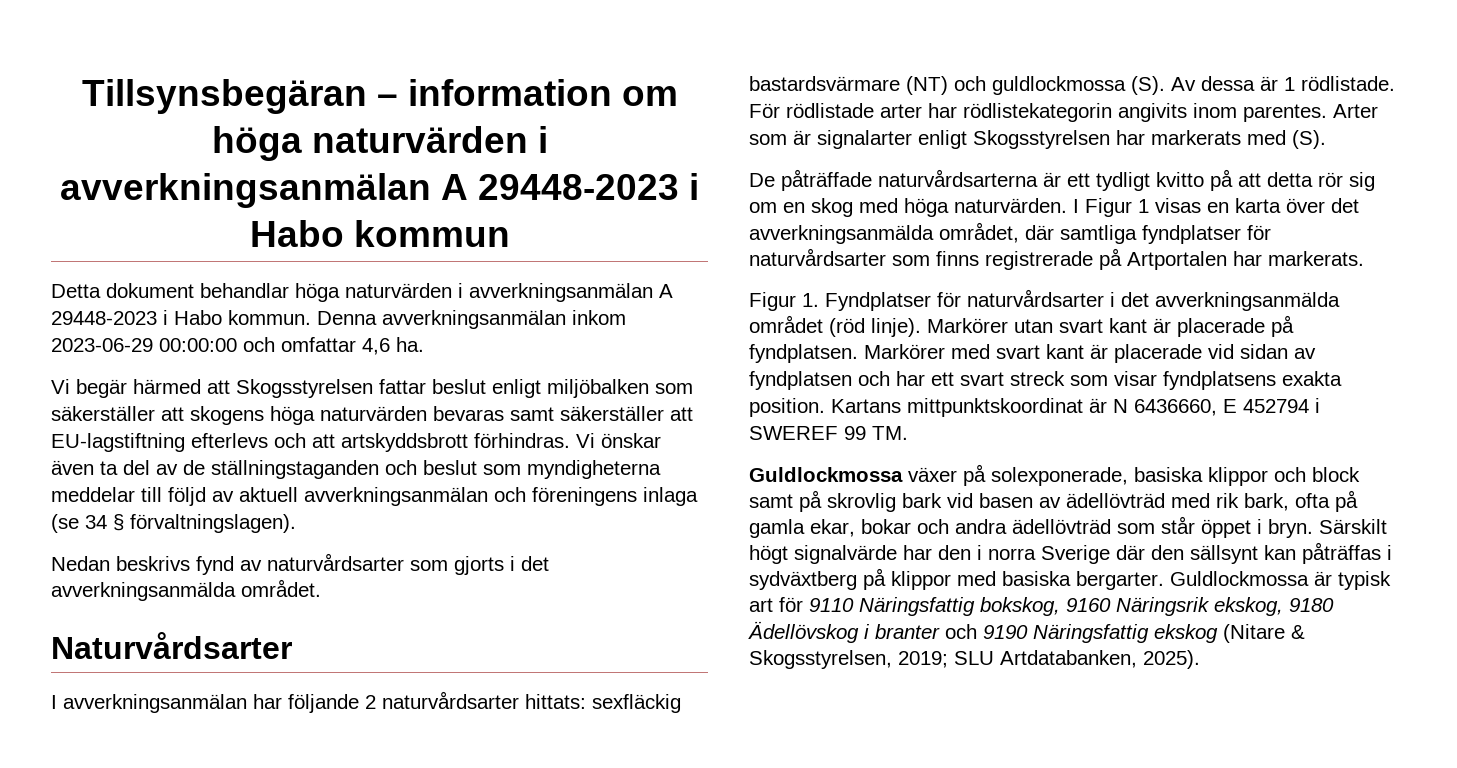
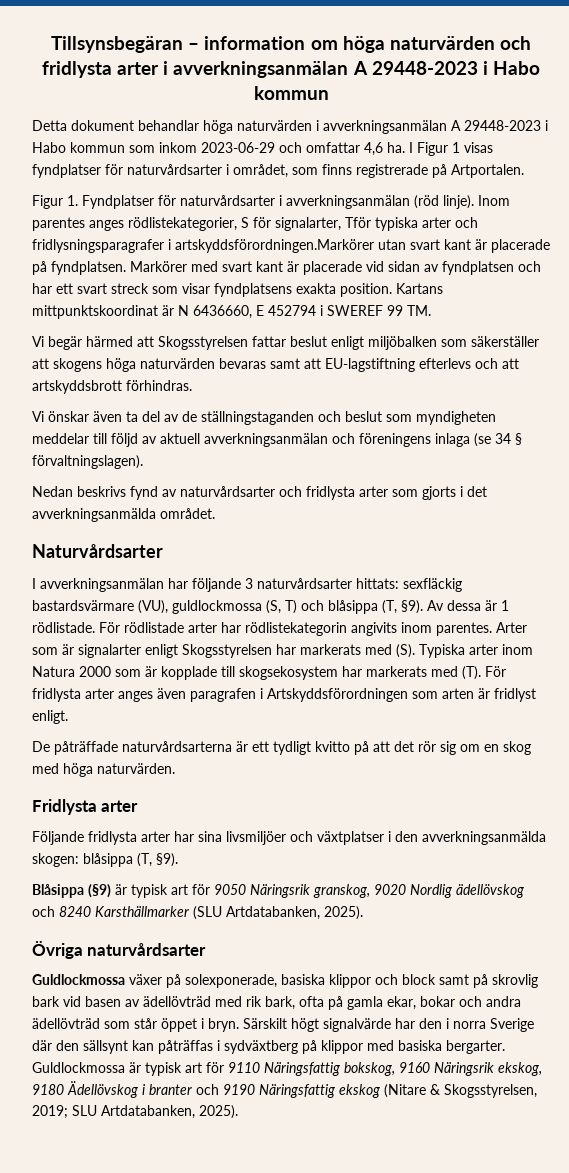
(528, 139) none -> [499,36,531,50] [42,61,160,78] och fridlysta arter
[228,310,566,329] kommun. Denna avverkningsanmälan -> [70,142,155,153] kommun som
[159,338,237,352] 00:00:00 -> (275, 147) none
[51,379,693,398] [51,406,693,425] [51,433,661,452] [51,460,661,479] [51,487,698,506] [51,514,296,533] [51,553,549,575] [51,579,321,601] [51,632,292,659] [51,691,681,713] [749,76,1395,95] [749,103,1378,122] [749,130,1326,149] [749,169,1375,191] [749,198,1359,217] [749,222,1137,244] // Vi begär härmed att Skogsstyrelsen fattar beslut enligt miljöbalken som säkerställer att skogens höga naturvärden bevaras samt säkerställer att EU-lagstiftning efterlevs och att artskyddsbrott förhindras. Vi önskar även ta del av de ställningstaganden och beslut som myndigheterna meddelar till följd av aktuell avverkningsanmälan och föreningens inlaga (se 34 § förvaltningslagen). // Nedan beskrivs fynd av naturvårdsarter som gjorts i det avverkningsanmälda området. // Naturvårdsarter // I avverkningsanmälan har följande 2 naturvårdsarter hittats: sexfläckig bastardsvärmare (NT) och guldlockmossa (S). Av dessa är 1 rödlistade. För rödlistade arter har rödlistekategorin angivits inom parentes. Arter som är signalarter enligt Skogsstyrelsen har markerats med (S). // De påträffade naturvårdsarterna är ett tydligt kvitto på att detta rör sig om en skog med höga naturvärden. I Figur 1 visas en karta över det avverkningsanmälda området, där samtliga -> [409,142,493,156] I Figur 1 visas
(886, 257) none -> [226,164,288,178] i området,
[1127,251,1364,270] Artportalen har markerats. -> [451,164,524,178] Artportalen.
[1121,292,1340,311] [749,315,1008,337] det avverkningsanmälda området (röd linje). Markörer -> [286,195,510,209] [32,217,478,231] [32,239,374,253] avverkningsanmälan (röd linje). Inom parentes anges rödlistekategorier, S för signalarter, Tför typiska arter och fridlysningsparagrafer i artskyddsförordningen.Markörer
(908, 433) none -> [32,336,539,350] [32,358,519,372] [32,380,192,394] [32,411,496,425] [32,433,522,447] [32,455,143,469] [32,486,487,500] [32,508,215,522] [32,544,163,558] [32,578,462,592] [32,600,509,614] [32,622,527,636] [32,644,533,658] [32,666,506,680] [32,688,536,702] [32,710,68,724] [32,741,531,755] [32,763,175,777] [32,799,139,815] [32,831,546,845] [32,853,178,867] [32,884,524,898] [32,906,363,920] [32,941,207,959] // Vi begär härmed att Skogsstyrelsen fattar beslut enligt miljöbalken som säkerställer att skogens höga naturvärden bevaras samt att EU-lagstiftning efterlevs och att artskyddsbrott förhindras. // Vi önskar även ta del av de ställningstaganden och beslut som myndigheten meddelar till följd av aktuell avverkningsanmälan och föreningens inlaga (se 34 § förvaltningslagen). // Nedan beskrivs fynd av naturvårdsarter och fridlysta arter som gjorts i det avverkningsanmälda området. // Naturvårdsarter // I avverkningsanmälan har följande 3 naturvårdsarter hittats: sexfläckig bastardsvärmare (VU), guldlockmossa (S, T) och blåsippa (T, §9). Av dessa är 1 rödlistade. För rödlistade arter har rödlistekategorin angivits inom parentes. Arter som är signalarter enligt Skogsstyrelsen har markerats med (S). Typiska arter inom Natura 2000 som är kopplade till skogsekosystem har markerats med (T). För fridlysta arter anges även paragrafen i Artskyddsförordningen som arten är fridlyst enligt. // De påträffade naturvårdsarterna är ett tydligt kvitto på att det rör sig om en skog med höga naturvärden. // Fridlysta arter // Följande fridlysta arter har sina livsmiljöer och växtplatser i den avverkningsanmälda skogen: blåsippa (T, §9). // Blåsippa (§9) är typisk art för 9050 Näringsrik granskog, 9020 Nordlig ädellövskog och 8240 Karsthällmarker (SLU Artdatabanken, 2025). // Övriga naturvårdsarter

